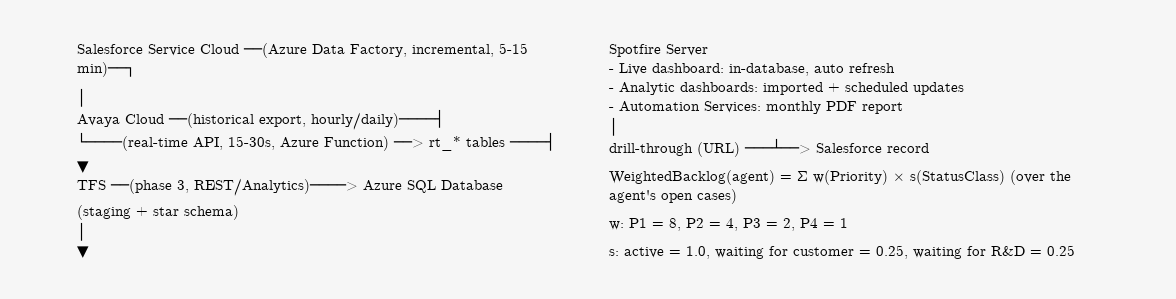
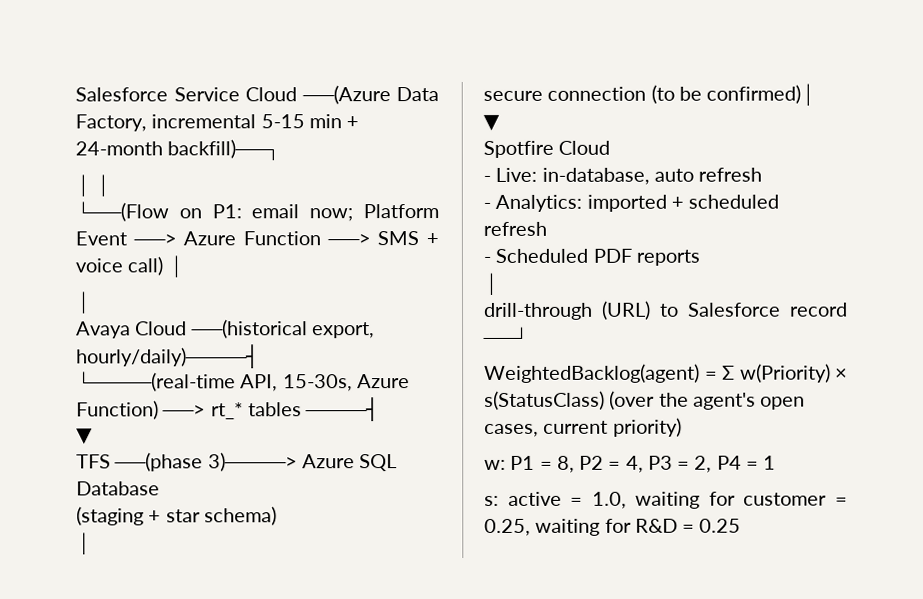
[412,43,528,57] [77,62,135,77] incremental, 5-15 min)──┐ -> [151,114,360,129] [75,139,282,161] [75,174,112,197] [75,201,440,222] [75,231,439,246] [75,255,184,278] incremental 5-15 min + 24-month backfill)──┐ // │ │ // └──(Flow on P1: email now; Platform Event ──> Azure Function ──> SMS + voice call) │
[177,178,358,196] 3, REST/Analytics)────> -> [207,452,298,472] 3)────>
(86, 231) none -> [483,83,817,106] // secure connection (to be confirmed)│
[666,44,708,56] [609,63,724,75] Server // - Live dashboard: -> [558,140,611,155] [483,167,538,182] Cloud // - Live:
[619,82,758,95] Analytic dashboards: -> [495,194,583,212] Analytics:
[913,82,964,95] [609,101,903,114] updates // - Automation Services: monthly PDF report -> [483,221,547,236] [483,248,700,266] refresh // - Scheduled PDF reports
[744,138,811,154] ───┴──> -> [660,303,679,317] to
(929, 148) none -> [483,326,530,344] ──┘
[697,189,737,204] cases) -> [484,417,682,437] cases, current priority)

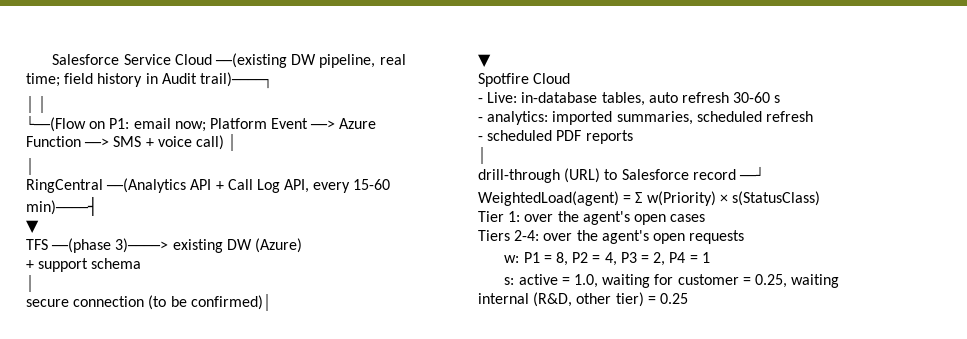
[301,85,439,105] [75,114,360,132] [75,139,282,161] ──(Azure Data Factory, incremental 5-15 min + 24-month backfill)──┐ -> [215,53,406,68] [26,72,272,89] ──(existing DW pipeline, real time; field history in Audit trail)────┐
[76,319,375,339] [76,344,259,369] [76,371,410,392] [76,397,380,422] [76,428,93,445] [76,452,398,472] [76,481,160,496] [76,506,277,526] Avaya Cloud ──(historical export, hourly/daily)────┤ // └────(real-time API, 15-30s, Azure Function) ──> rt_* tables ────┤ // ▼ // TFS ──(phase 3)────> Azure SQL Database // (staging + star schema) -> [26,178,391,193] [26,196,98,216] [26,220,39,233] [26,238,302,253] [26,258,142,272] RingCentral ──(Analytics API + Call Log API, every 15-60 min)────┤ // ▼ // TFS ──(phase 3)────> existing DW (Azure) // + support schema
[541,167,650,185] in-database, -> [521,92,645,106] in-database tables,
[483,194,684,212] // - Analytics: imported + -> [733,92,781,103] [478,111,693,125] 30-60 s // - analytics: imported summaries,
[495,248,589,263] Scheduled -> [487,130,553,141] scheduled
[484,363,700,383] WeightedBacklog(agent) -> [478,191,619,206] WeightedLoad(agent)
[609,390,806,410] [484,417,682,437] (over the agent's open cases, current priority) -> [478,211,706,225] [478,230,745,244] // Tier 1: over the agent's open cases // Tiers 2-4: over the agent's open requests
[604,518,678,533] for R&D -> [478,292,644,307] internal (R&D, other tier)

